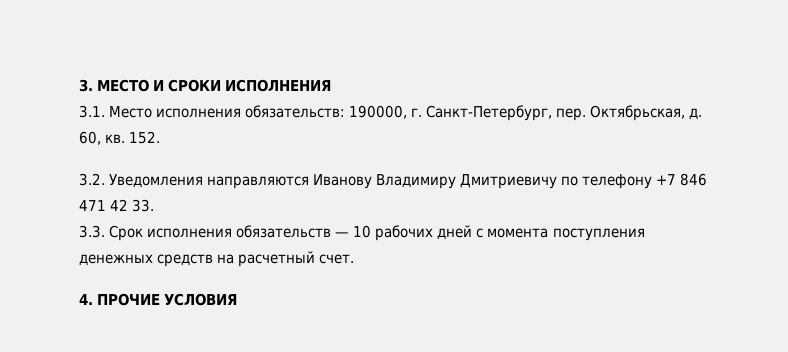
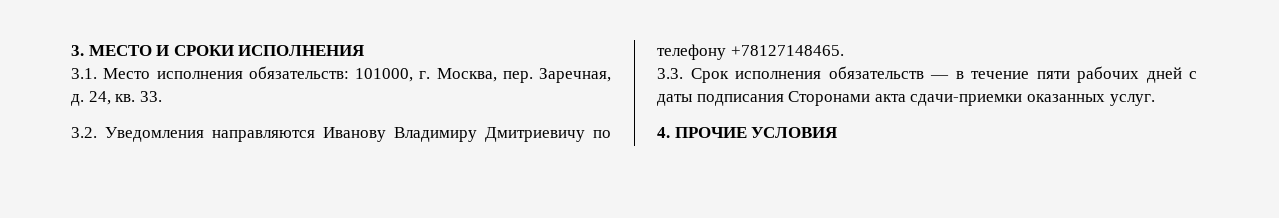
[349,105,703,121] [79,131,161,145] 190000, г. Санкт-Петербург, пер. Октябрьская, д. 60, кв. 152. -> [355,68,611,83] [71,91,162,106] 101000, г. Москва, пер. Заречная, д. 24, кв. 33.
[656,173,708,186] [79,199,155,212] +7 846 471 42 33. -> [730,45,844,56] +78127148465.
[353,225,645,241] [79,251,355,267] 10 рабочих дней с момента поступления денежных средств на расчетный счет. -> [955,66,1197,83] [657,91,1155,106] в течение пяти рабочих дней с даты подписания Сторонами акта сдачи-приемки оказанных услуг.

